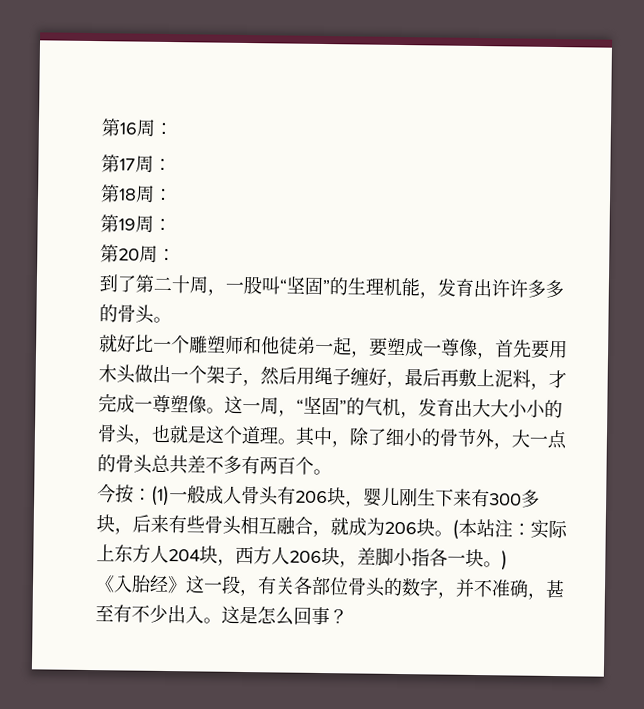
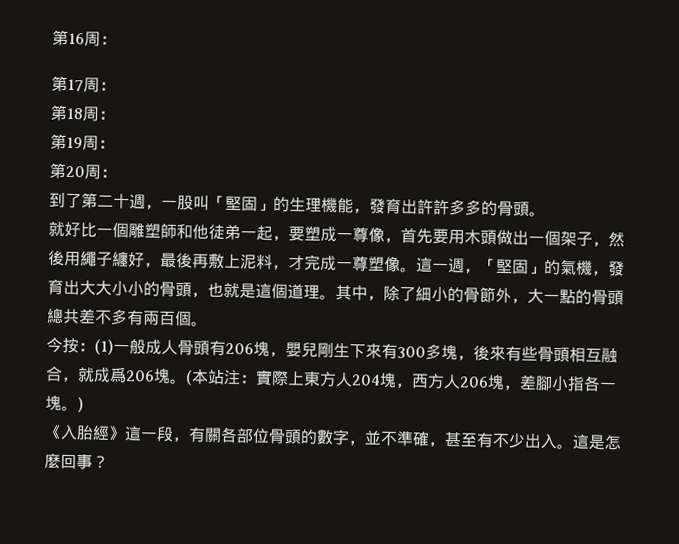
[189,276,208,294] 周 -> [129,194,146,210] 週
[279,275,528,299] “坚固”的生理机能，发育出许许 -> [209,195,450,216] 「堅固」的生理機能，發育出許許
[135,304,155,324] 头 -> [513,201,530,217] 頭
[171,335,244,354] 个雕塑师 -> [112,222,177,239] 個雕塑師
[116,364,441,389] 头做出一个架子，然后用绳子缠好，最后 -> [480,229,625,248] [48,250,193,269] 頭做出一個架子，然後用繩子纏好，最後
[224,395,437,419] 这一周，“坚固”的气机，发 -> [416,256,625,277] 這一週，「堅固」的氣機，發
[115,424,136,444] 头 -> [175,281,192,298] 頭
[205,425,243,444] 这个 -> [255,282,288,300] 這個
[385,427,568,450] [97,454,171,474] 细小的骨节外，大一点的骨头总 -> [415,286,624,306] [46,307,64,324] 細小的骨節外，大一點的骨頭總
[259,456,314,475] 两百个 -> [142,310,192,327] 兩百個
[259,486,540,508] [96,514,242,535] 头有206块，婴儿刚生下来有300多块，后来有些骨头 -> [193,340,570,363] 頭有206塊，嬰兒剛生下來有300多塊，後來有些骨頭
[366,517,435,537] 为206块 -> [109,366,171,384] 爲206塊
[530,519,568,539] [96,544,133,563] 实际上东 -> [255,369,321,387] 實際上東
[199,545,218,564] 块 -> [379,371,397,389] 塊
[321,547,394,568] 块，差脚 -> [487,373,553,391] 塊，差腳
[465,548,484,568] 块 -> [45,394,62,411] 塊
[149,574,205,594] 经》这 -> [92,425,142,442] 經》這
[275,576,295,595] 关 -> [204,427,222,443] 關
[365,577,529,599] 头的数字，并不准确 -> [284,428,430,447] 頭的數字，並不準確
[221,605,294,626] 这是怎么 -> [572,433,622,451] [44,453,61,469] 這是怎麼

